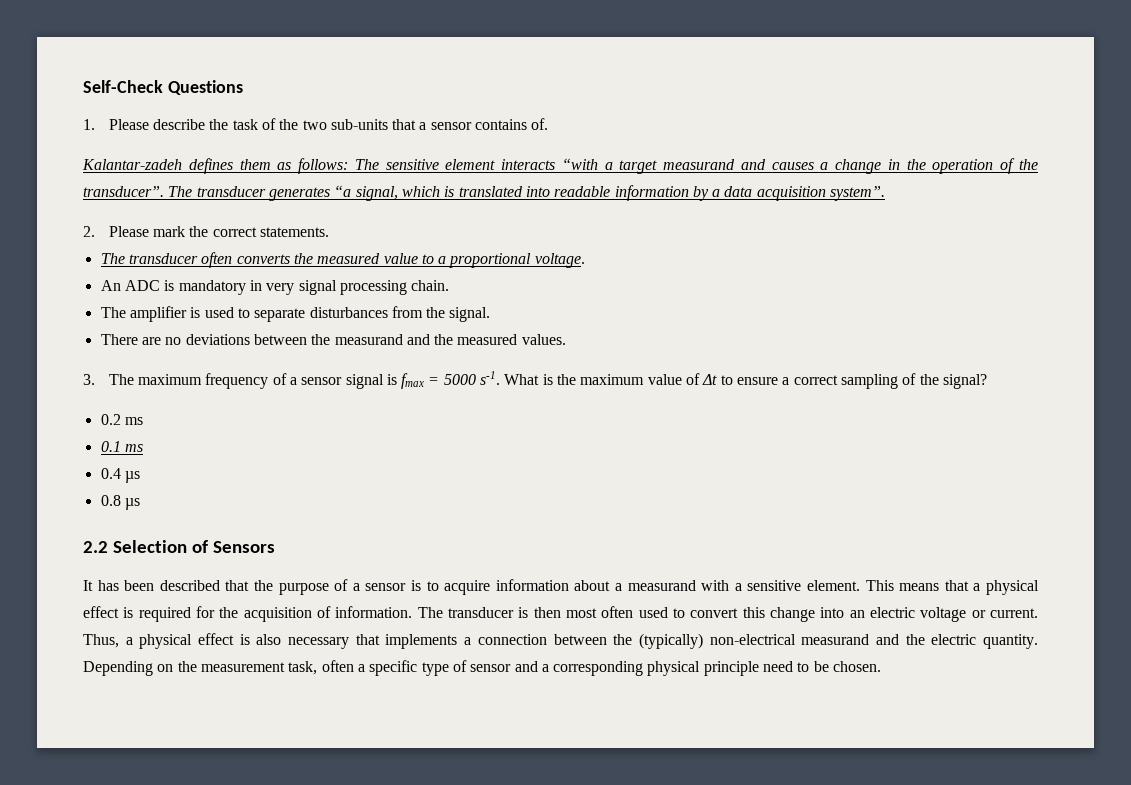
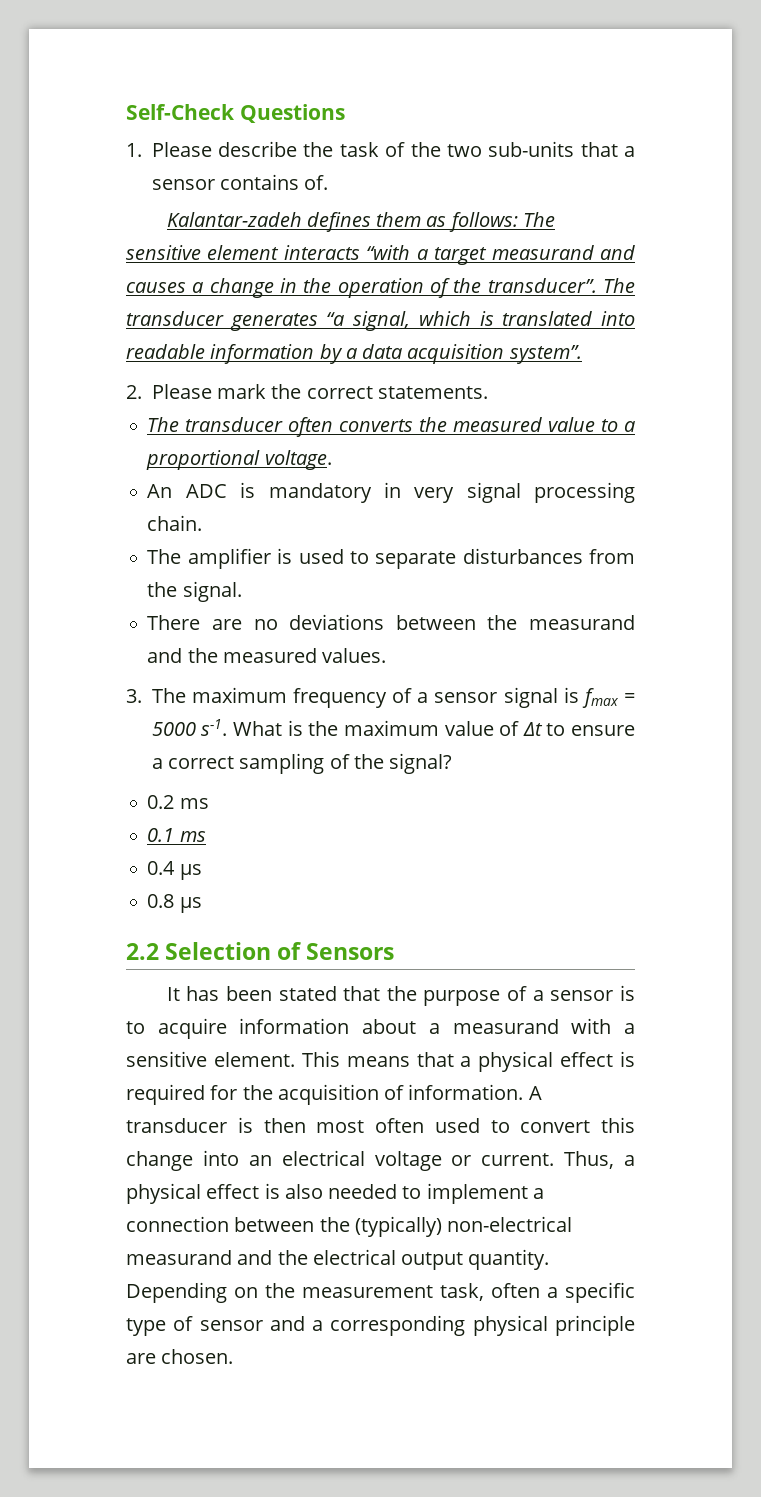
[159,580,220,591] described -> [278,986,337,1001] stated
[417,607,443,618] The -> [528,1086,542,1100] A
[870,607,916,618] electric -> [281,1150,365,1166] electrical
[288,634,458,649] necessary that implements -> [328,1183,528,1204] needed to implement
[931,634,977,645] electric -> [312,1249,464,1270] electrical output
[763,661,829,672] need to be -> [126,1353,156,1364] are

